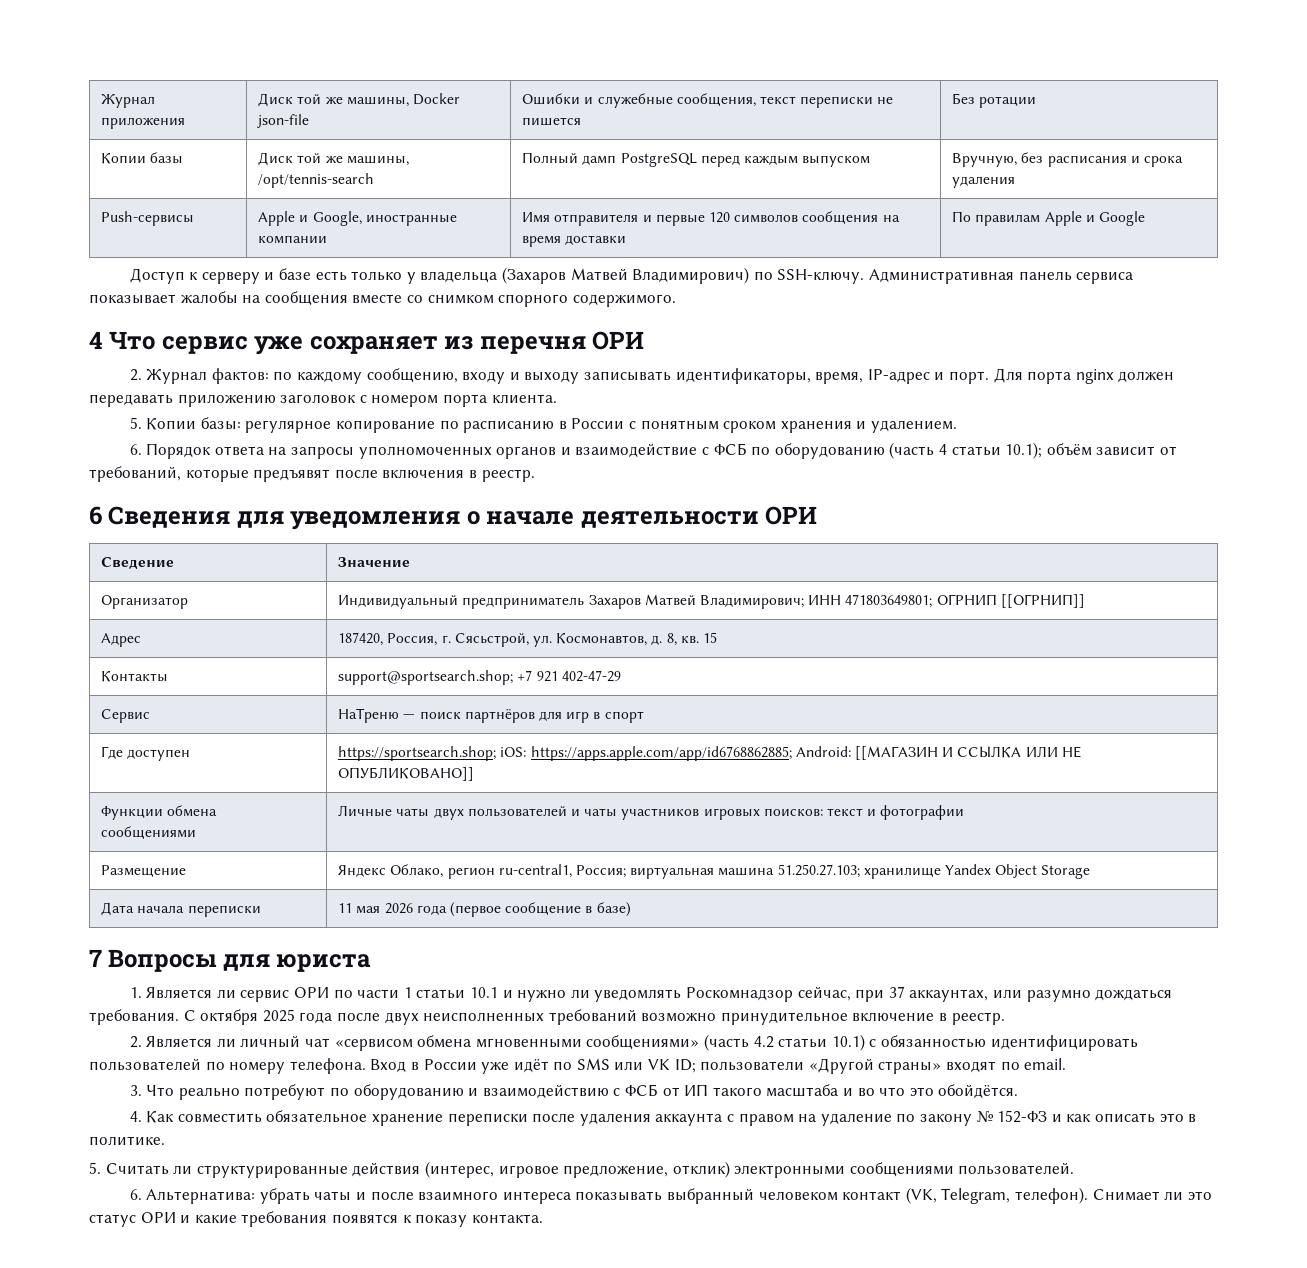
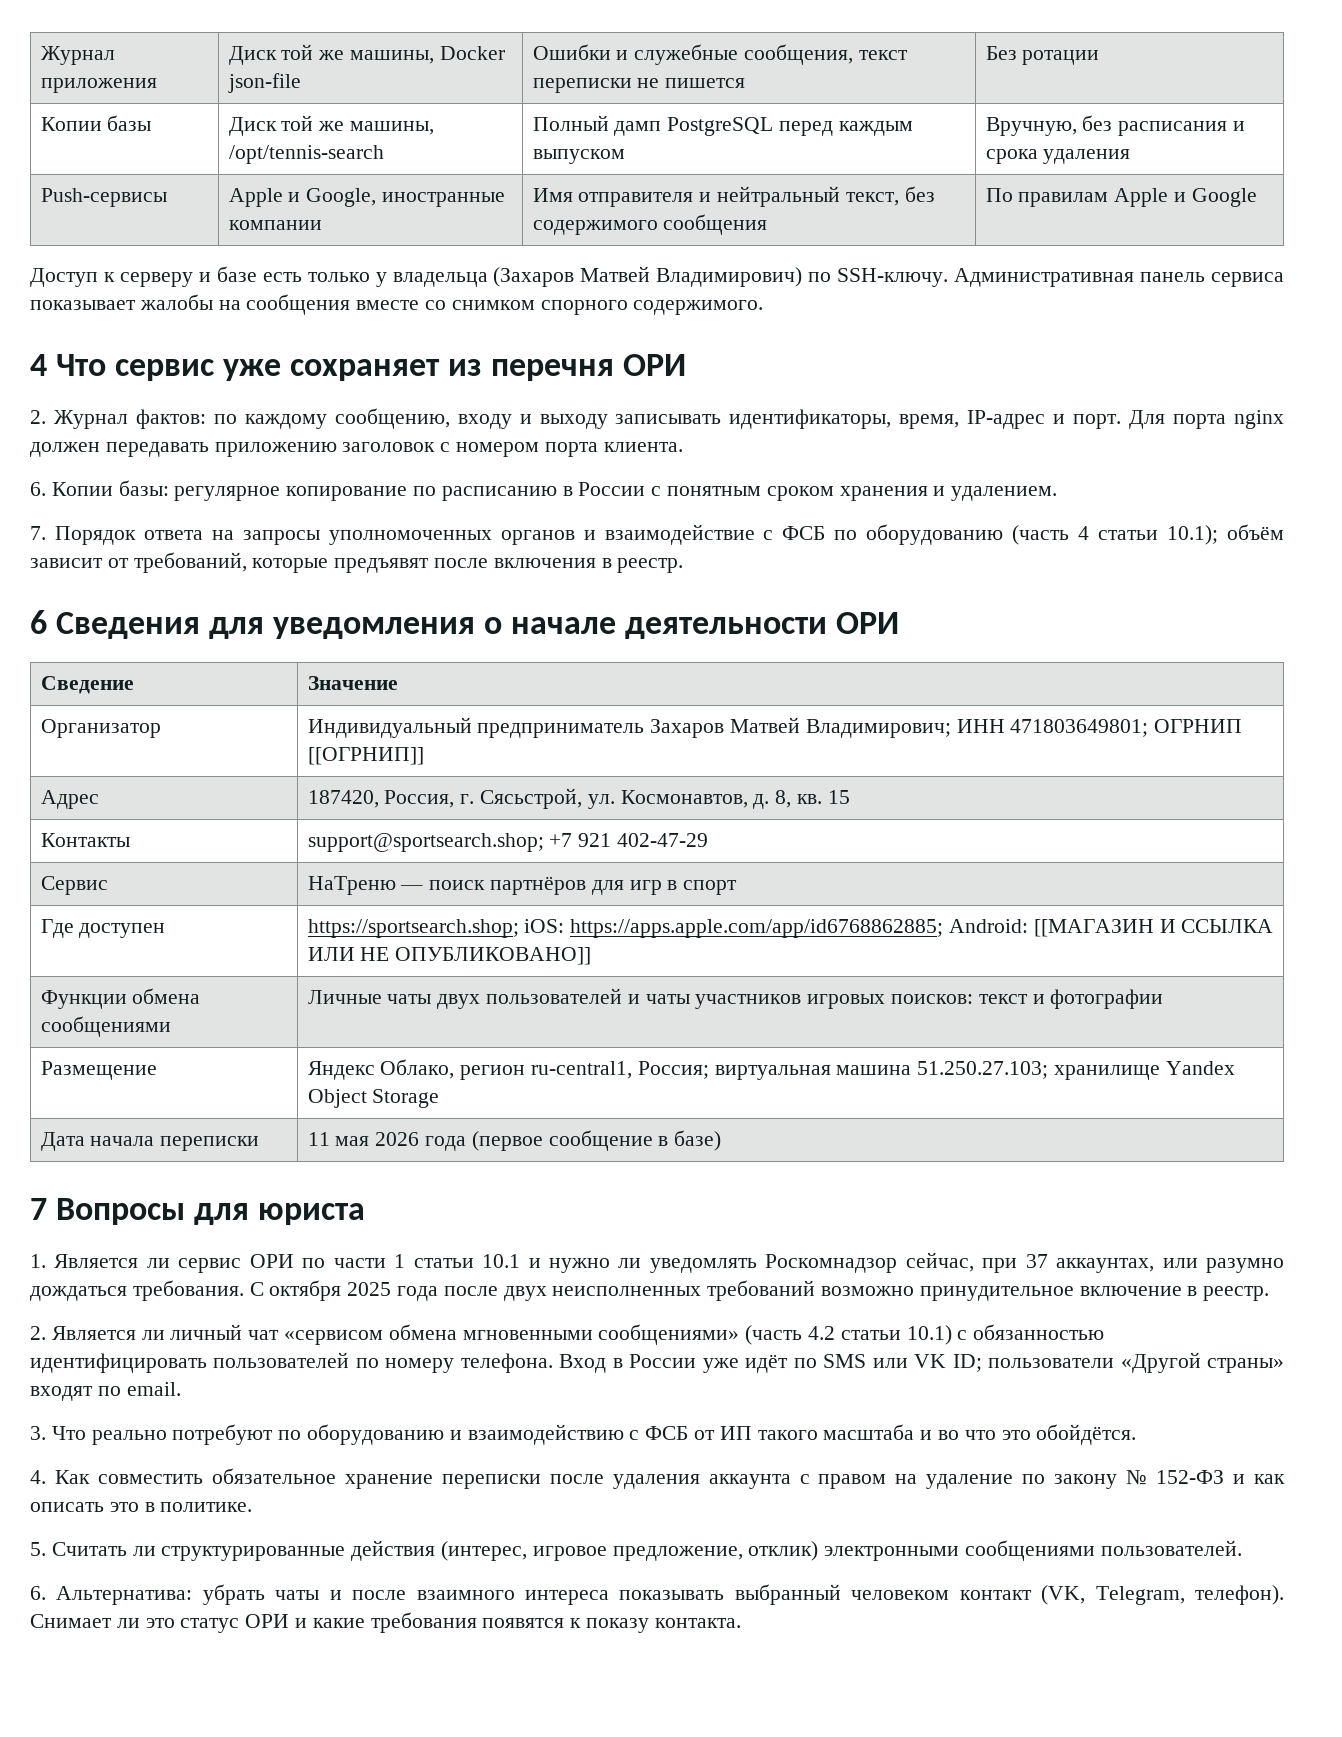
[655,211,900,226] [522,235,627,247] первые 120 символов сообщения на время доставки -> [716,186,935,207] [532,214,768,235] нейтральный текст, без содержимого сообщения
[129,417,142,429] 5. -> [30,482,46,496] 6.
[129,444,142,455] 6. -> [30,526,46,540] 7.

